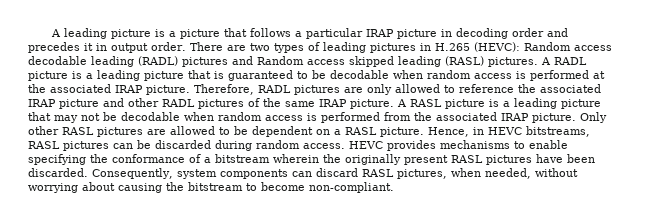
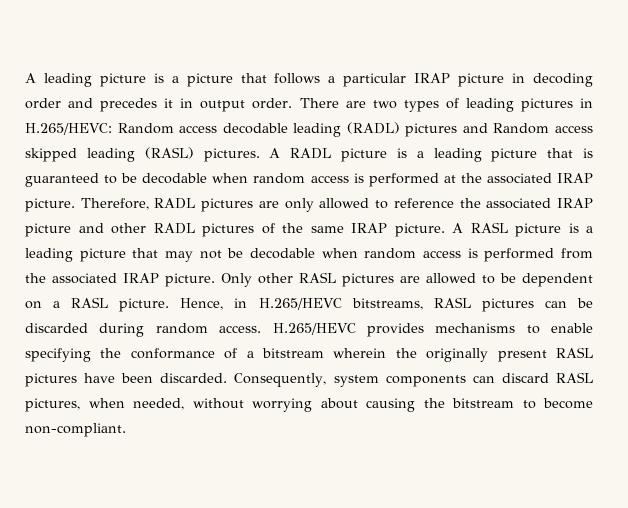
[434,42,520,52] H.265 (HEVC): -> [25,123,112,135] H.265/HEVC:
[488,127,522,135] HEVC -> [258,298,342,310] H.265/HEVC
[349,141,383,149] HEVC -> [272,323,356,335] H.265/HEVC

